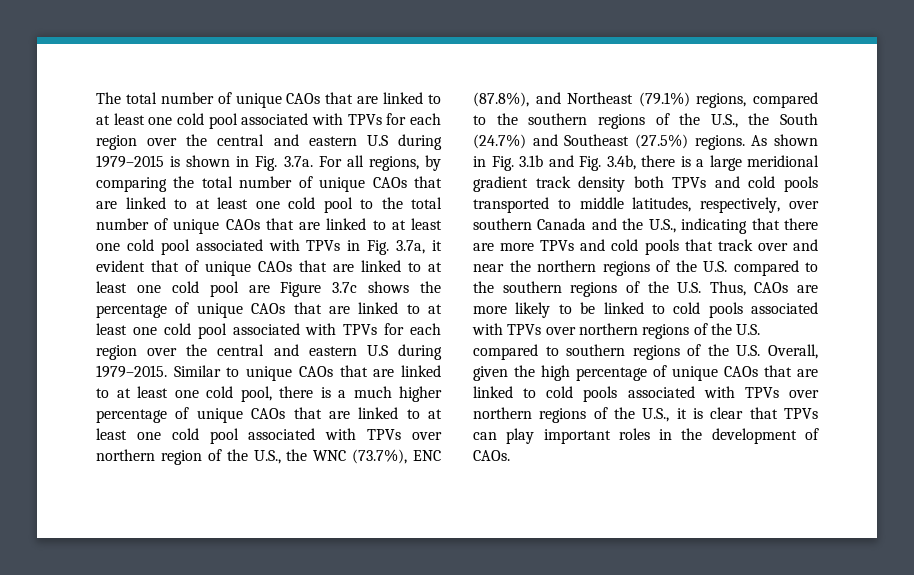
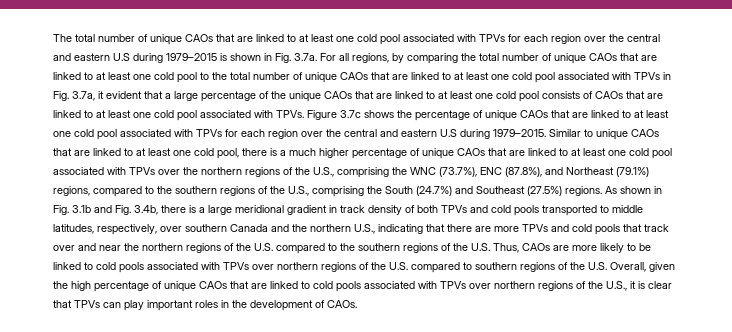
[185,260,199,272] of -> [165,91,286,102] a large percentage of the
[248,285,270,293] are -> [542,91,663,99] [53,110,304,121] consists of CAOs that are linked to at least one cold pool associated with TPVs.
[96,449,281,465] northern region of the U.S., -> [183,167,389,178] the northern regions of the U.S., comprising
(738, 121) none -> [312,186,364,197] comprising
(528, 184) none -> [329,205,337,213] in
(626, 184) none -> [405,205,415,213] of
(644, 224) none -> [310,224,351,232] northern

